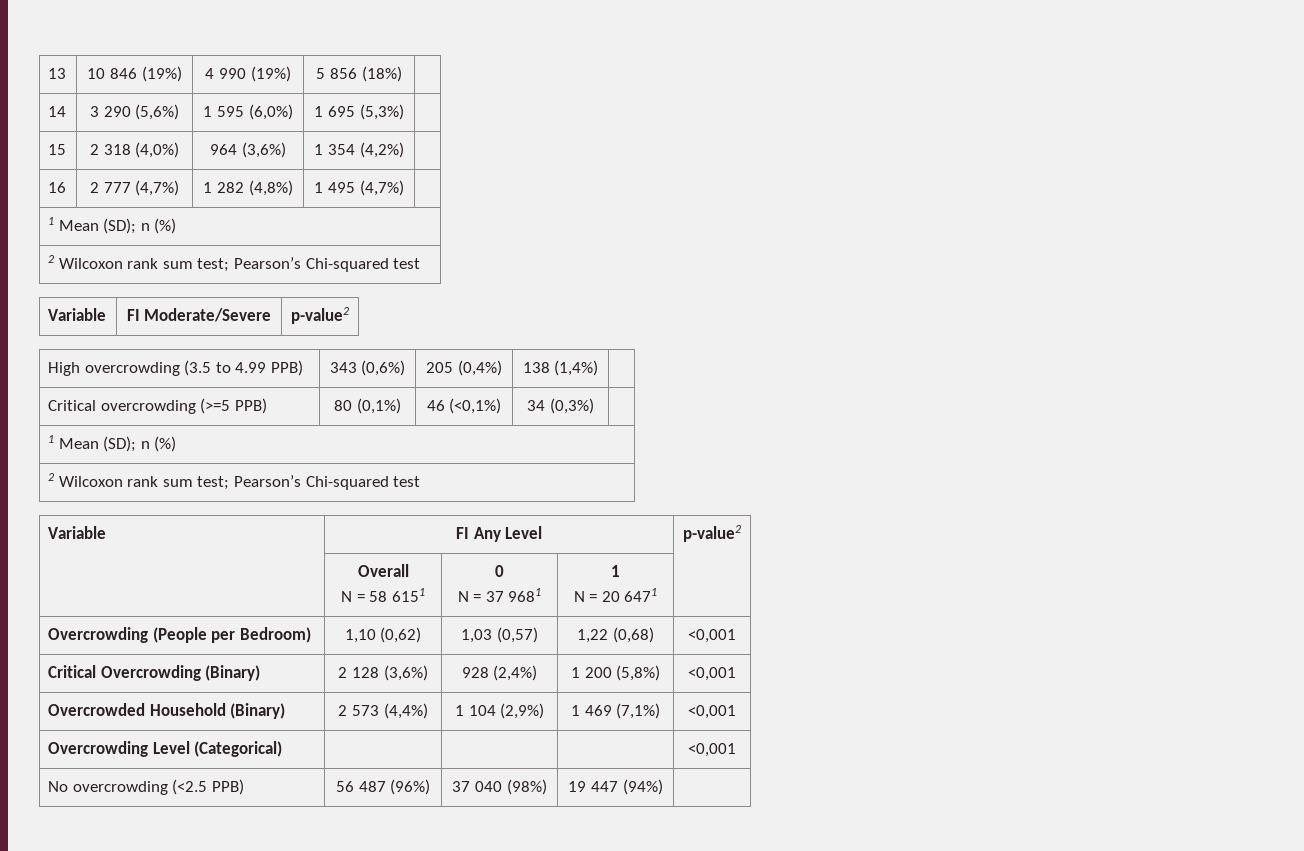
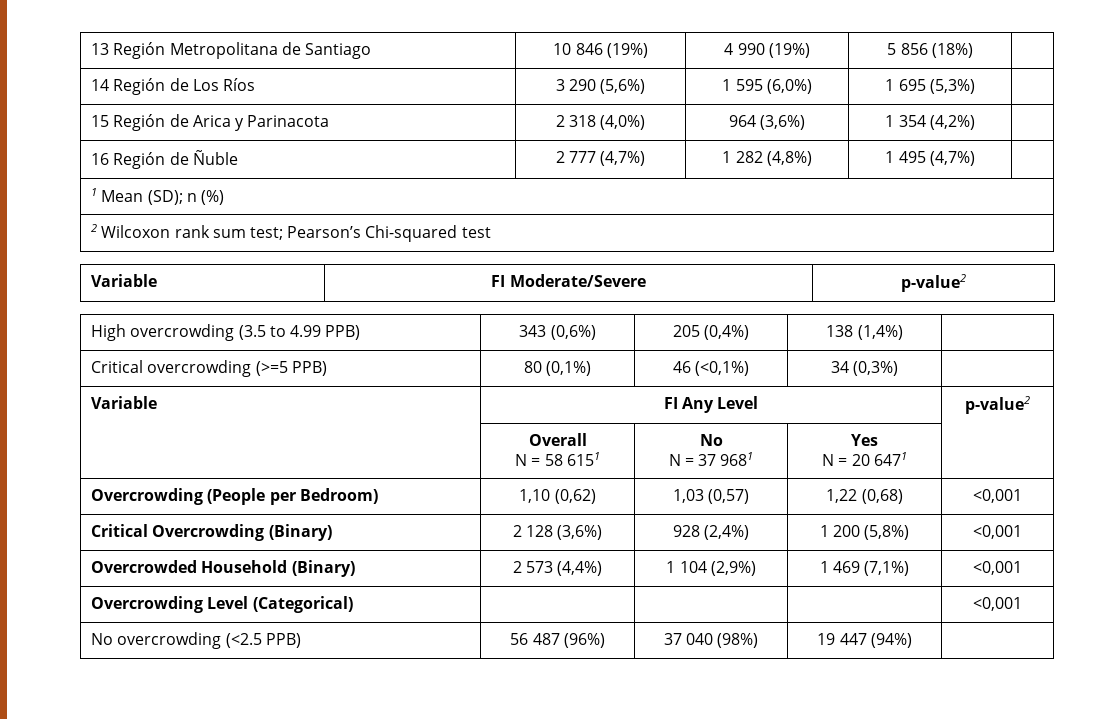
(67, 73) none -> [113,42,371,59] Región Metropolitana de Santiago
(67, 111) none -> [113,78,255,95] Región de Los Ríos
(67, 149) none -> [113,114,330,131] Región de Arica y Parinacota
(67, 187) none -> [113,150,238,169] Región de Ñuble
[48,435,177,452] [48,473,421,490] // 1 Mean (SD); n (%) // 2 Wilcoxon rank sum test; Pearson’s Chi-squared test -> (899, 368) none
[495,565,504,577] 0 -> [699,434,723,446] No
[611,565,620,577] 1 -> [851,434,878,446] Yes

